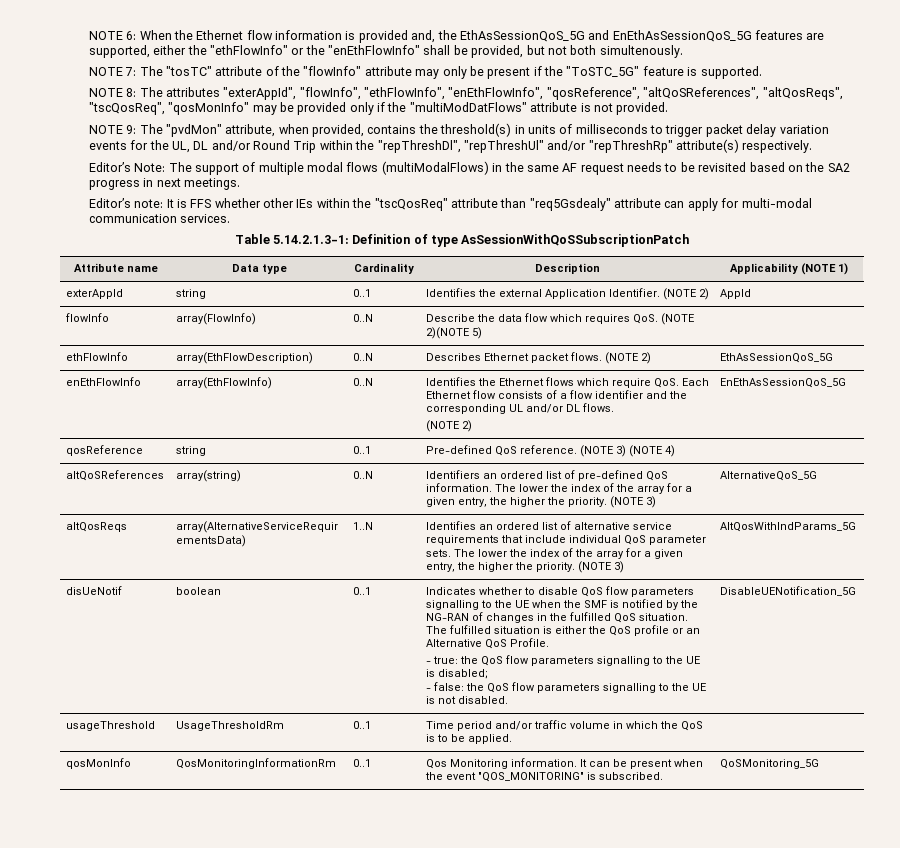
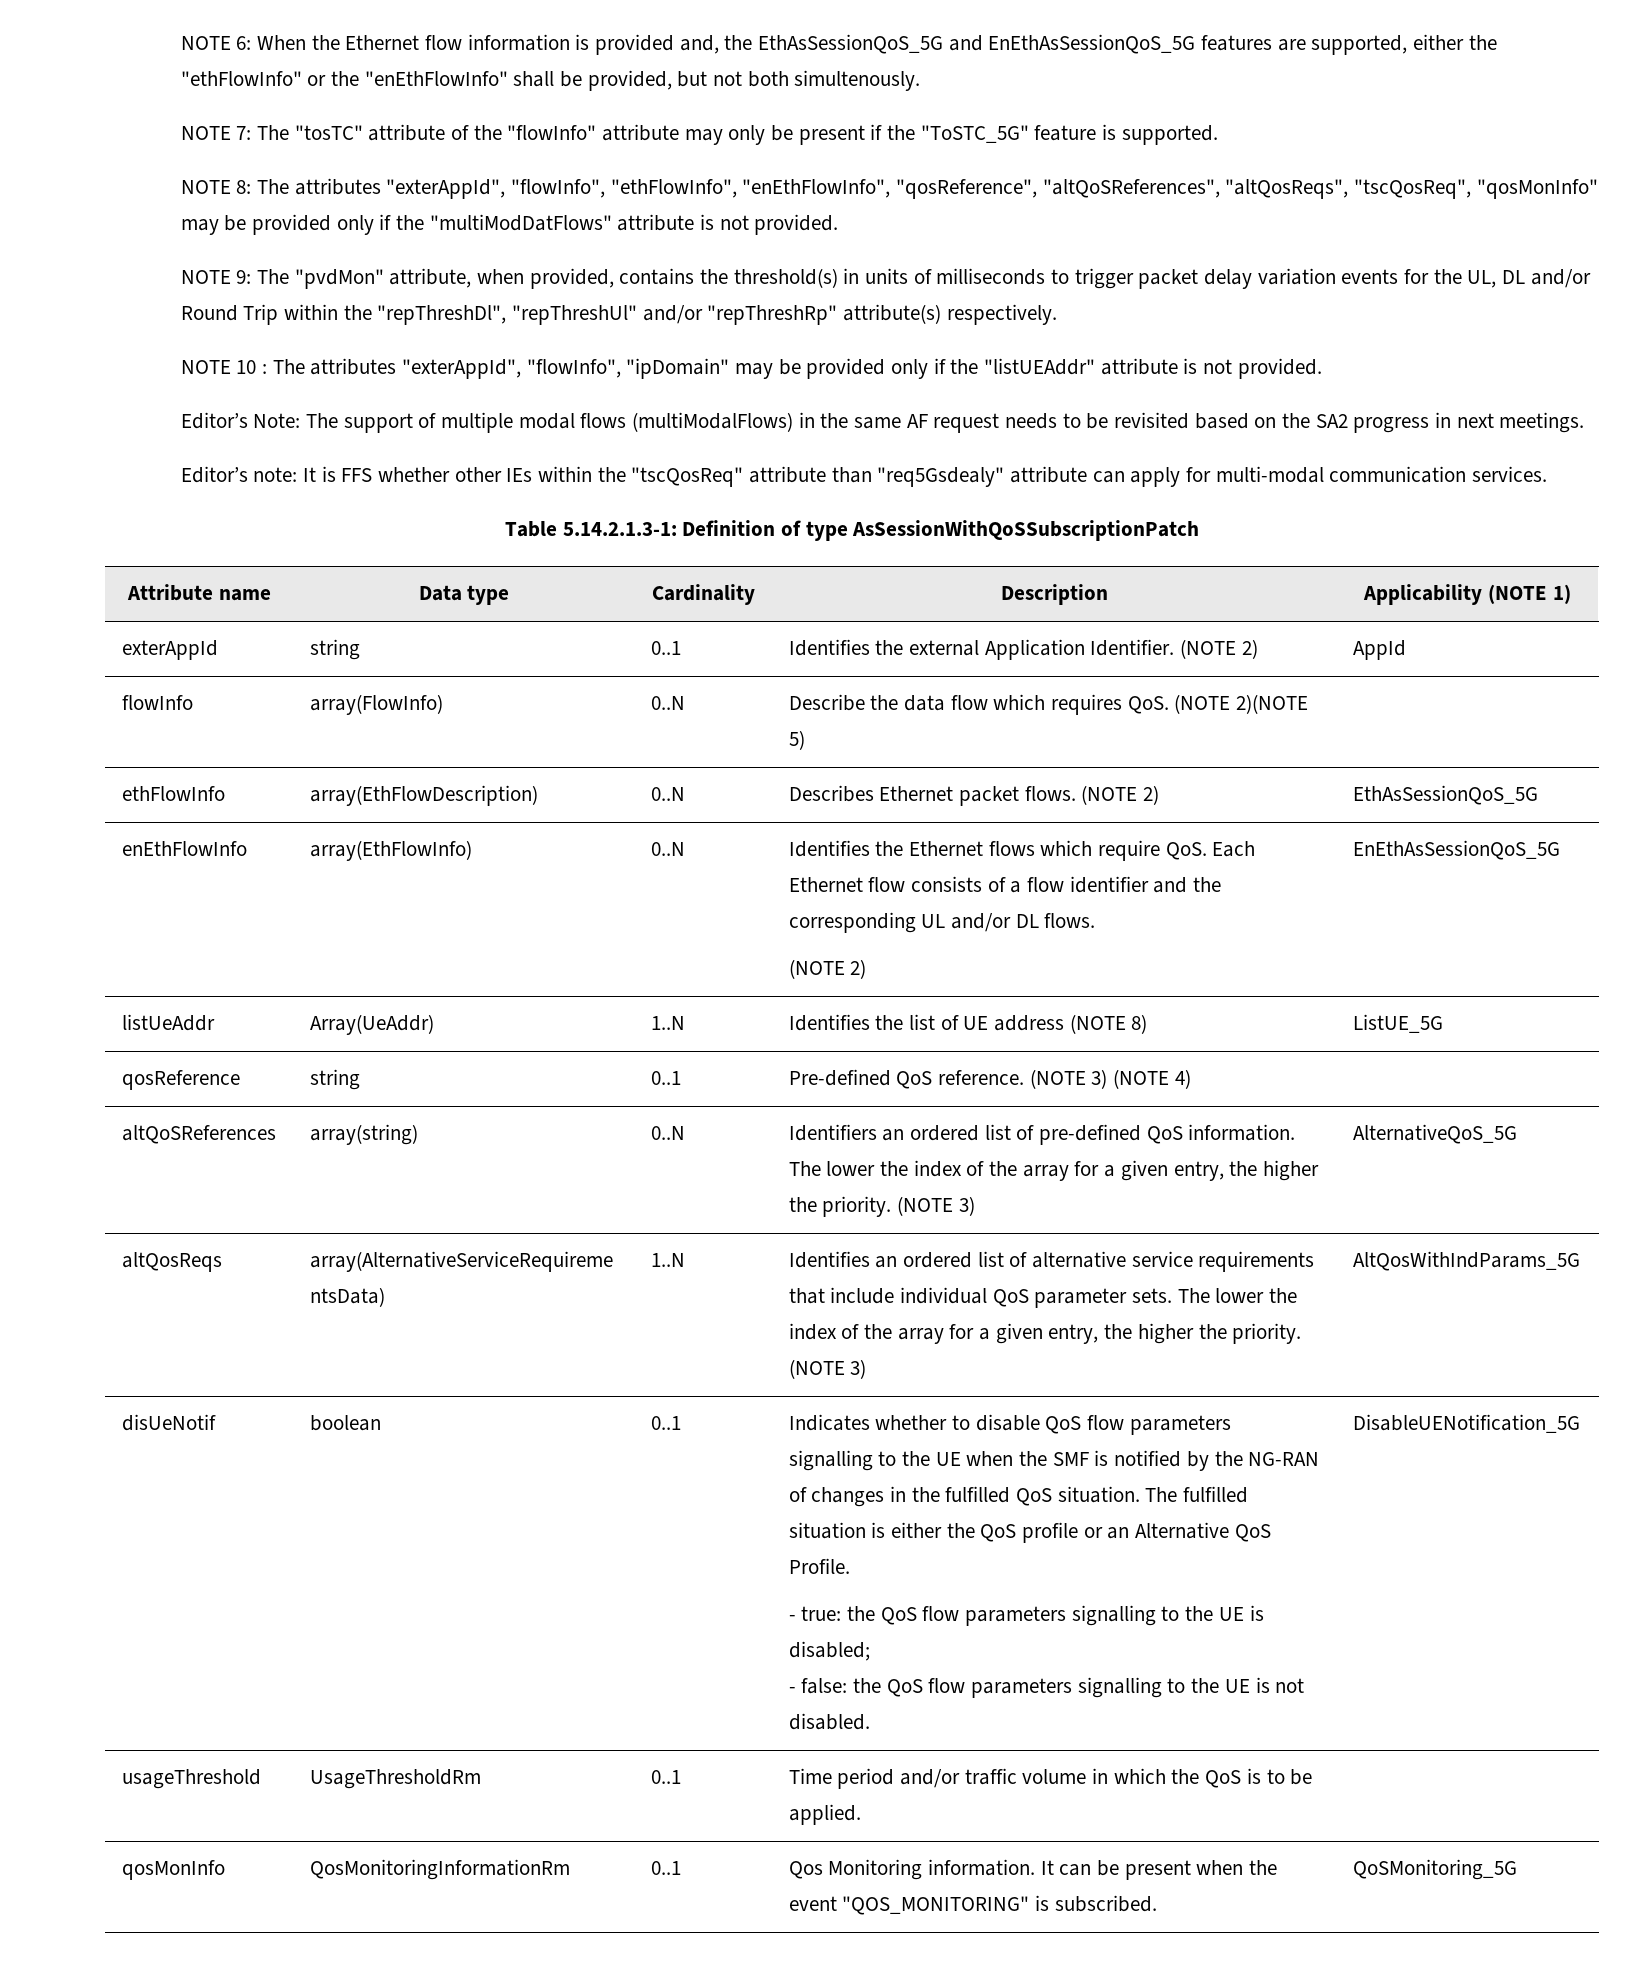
(813, 146) none -> [180,358,1322,379] // NOTE 10 : The attributes "exterAppId", "flowInfo", "ipDomain" may be provided only if the "listUEAddr" attribute is not provided.
(846, 383) none -> [121,1014,215,1031] [309,1014,434,1035] [650,1016,685,1030] [788,1014,1148,1034] [1352,1014,1443,1033] // listUeAddr | Array(UeAddr) | 1..N | Identifies the list of UE address (NOTE 8) | ListUE_5G

